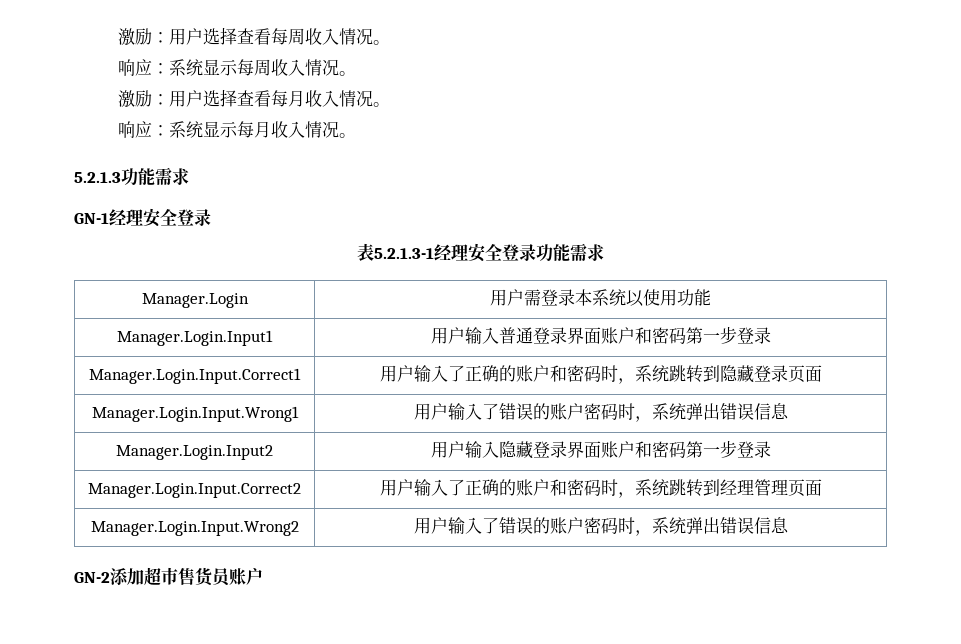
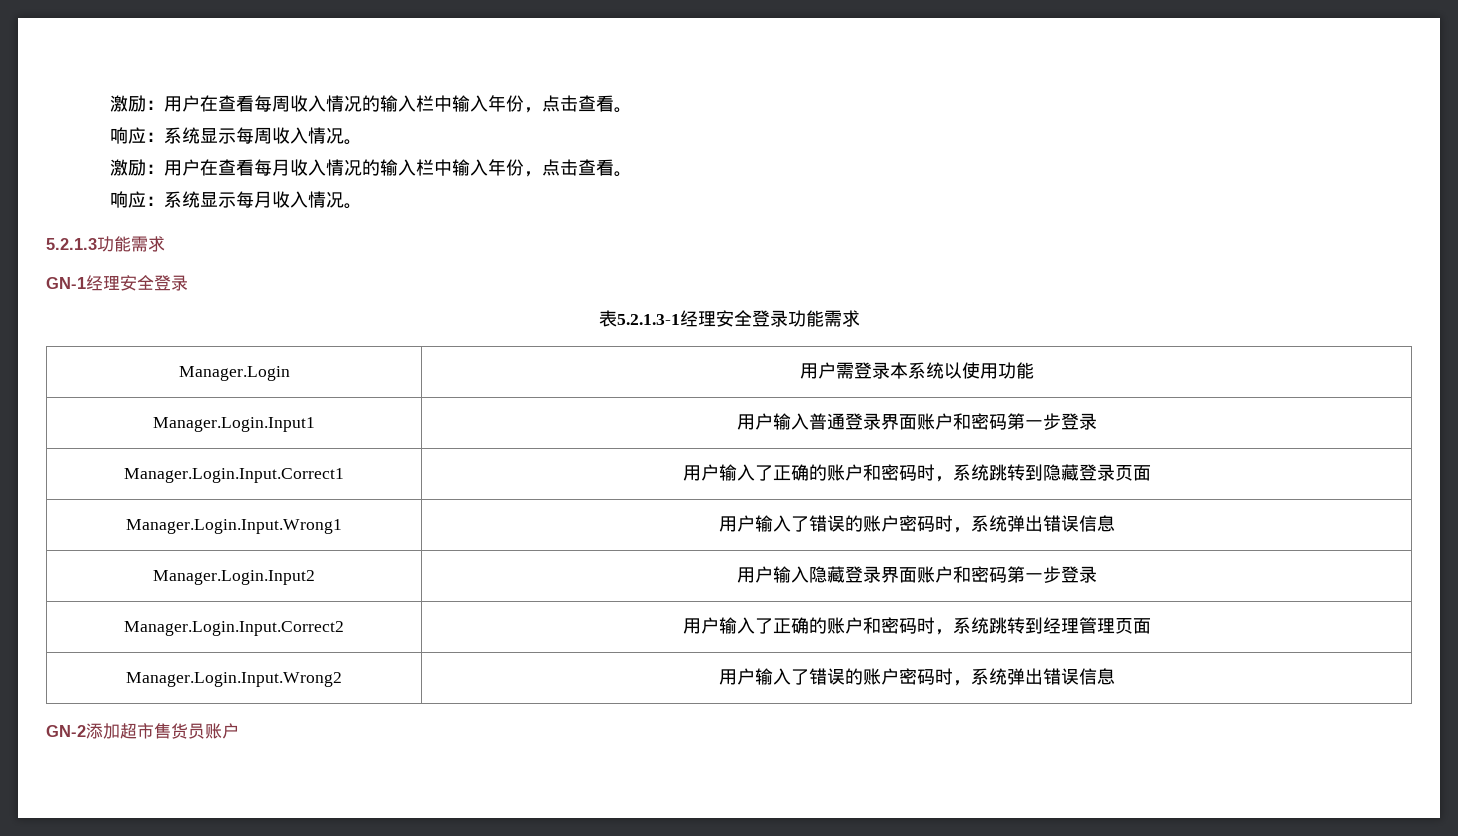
[118,27,238,46] 激励：用户选择 -> [110,95,219,112] 激励：用户在
(374, 36) none -> [362,95,615,113] 的输入栏中输入年份，点击查看
[203,89,238,107] 选择 -> [200,159,219,176] 在
(374, 98) none -> [362,159,615,177] 的输入栏中输入年份，点击查看

